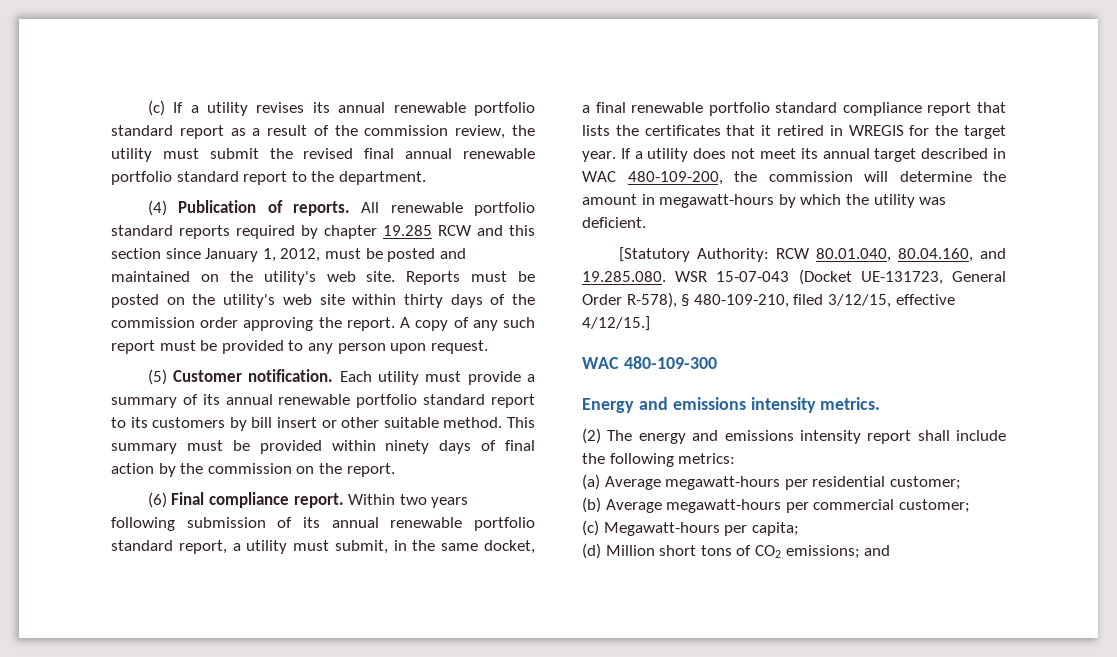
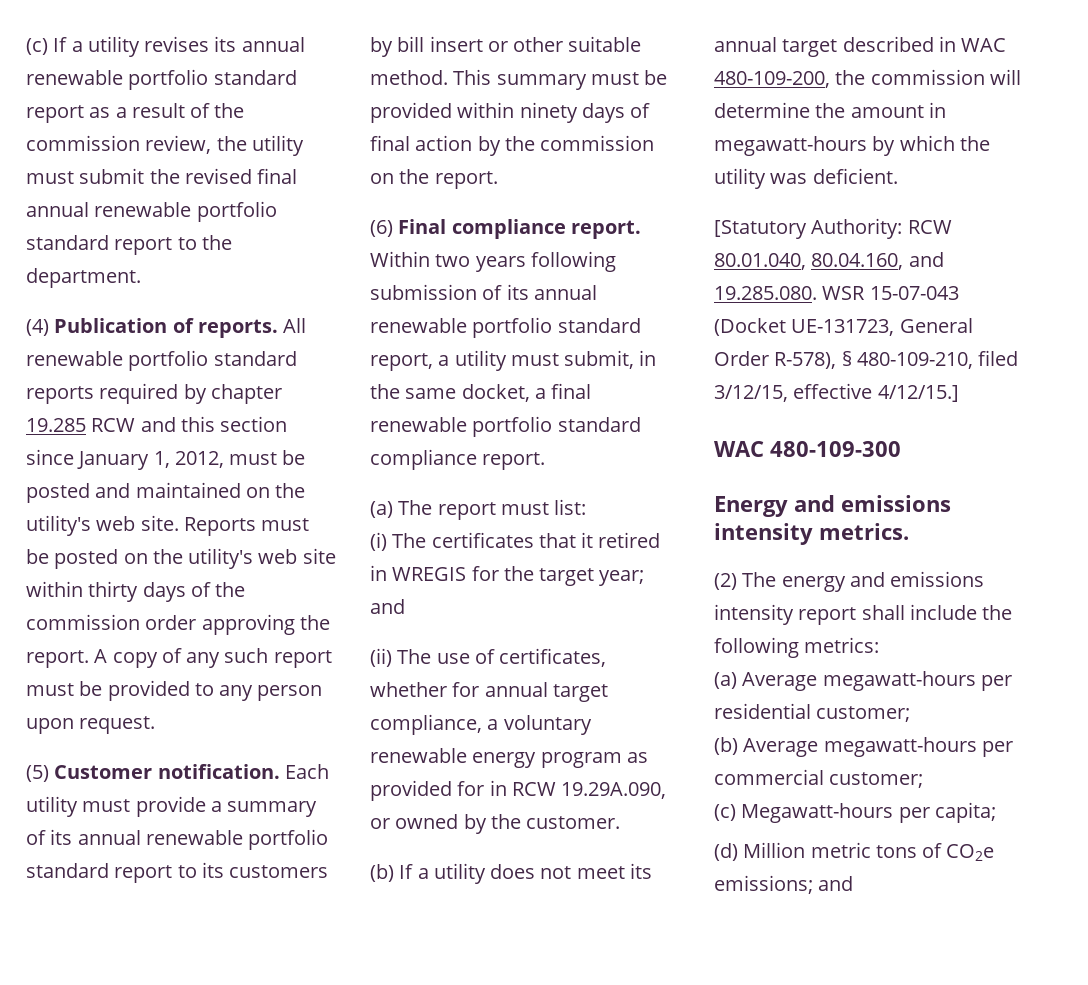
[927,102,1006,116] [582,125,639,136] report that lists the -> [482,452,546,470] [370,499,587,520] [370,532,427,551] report. // (a) The report must list: // (i) The
[582,151,616,162] year. -> [599,570,645,586] [370,599,405,614] [370,648,607,667] [370,682,608,702] [370,714,592,735] [370,748,648,768] [370,780,667,801] [370,814,621,834] [370,864,394,882] year; and // (ii) The use of certificates, whether for annual target compliance, a voluntary renewable energy program as provided for in RCW 19.29A.090, or owned by the customer. // (b)
[659,545,697,556] short -> [810,842,871,858] metric
[754,545,781,558] CO2 -> [946,844,995,861] CO2e

